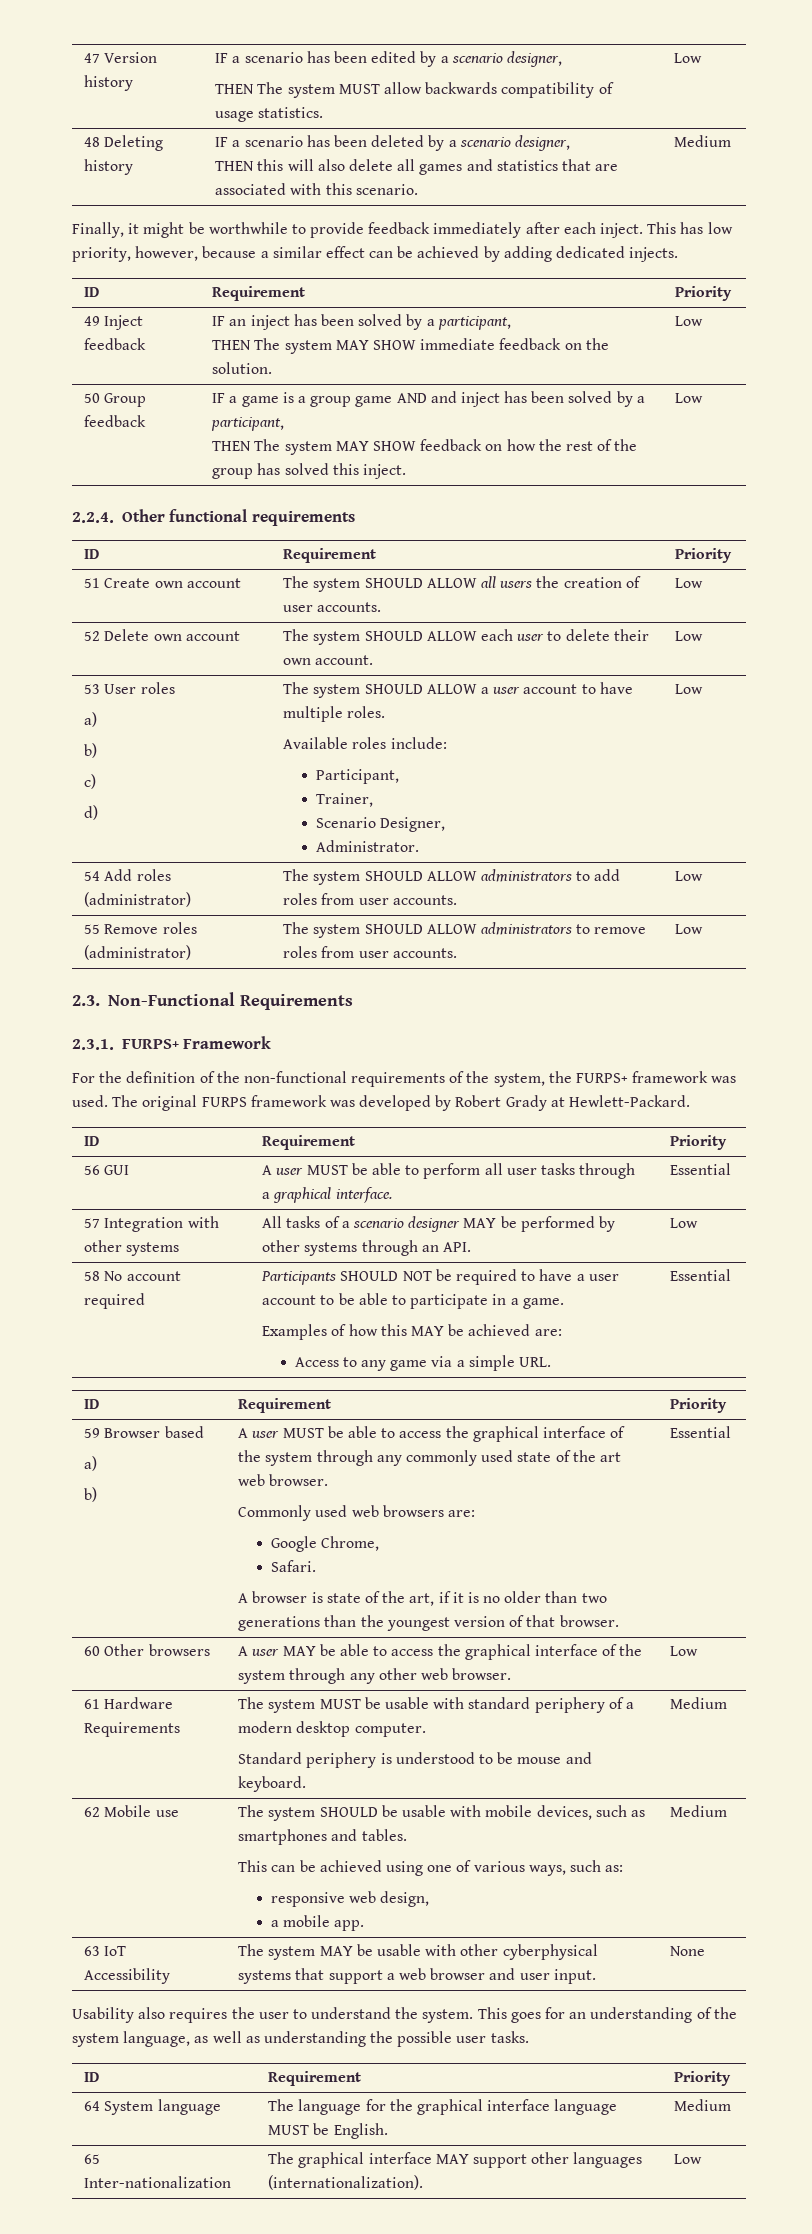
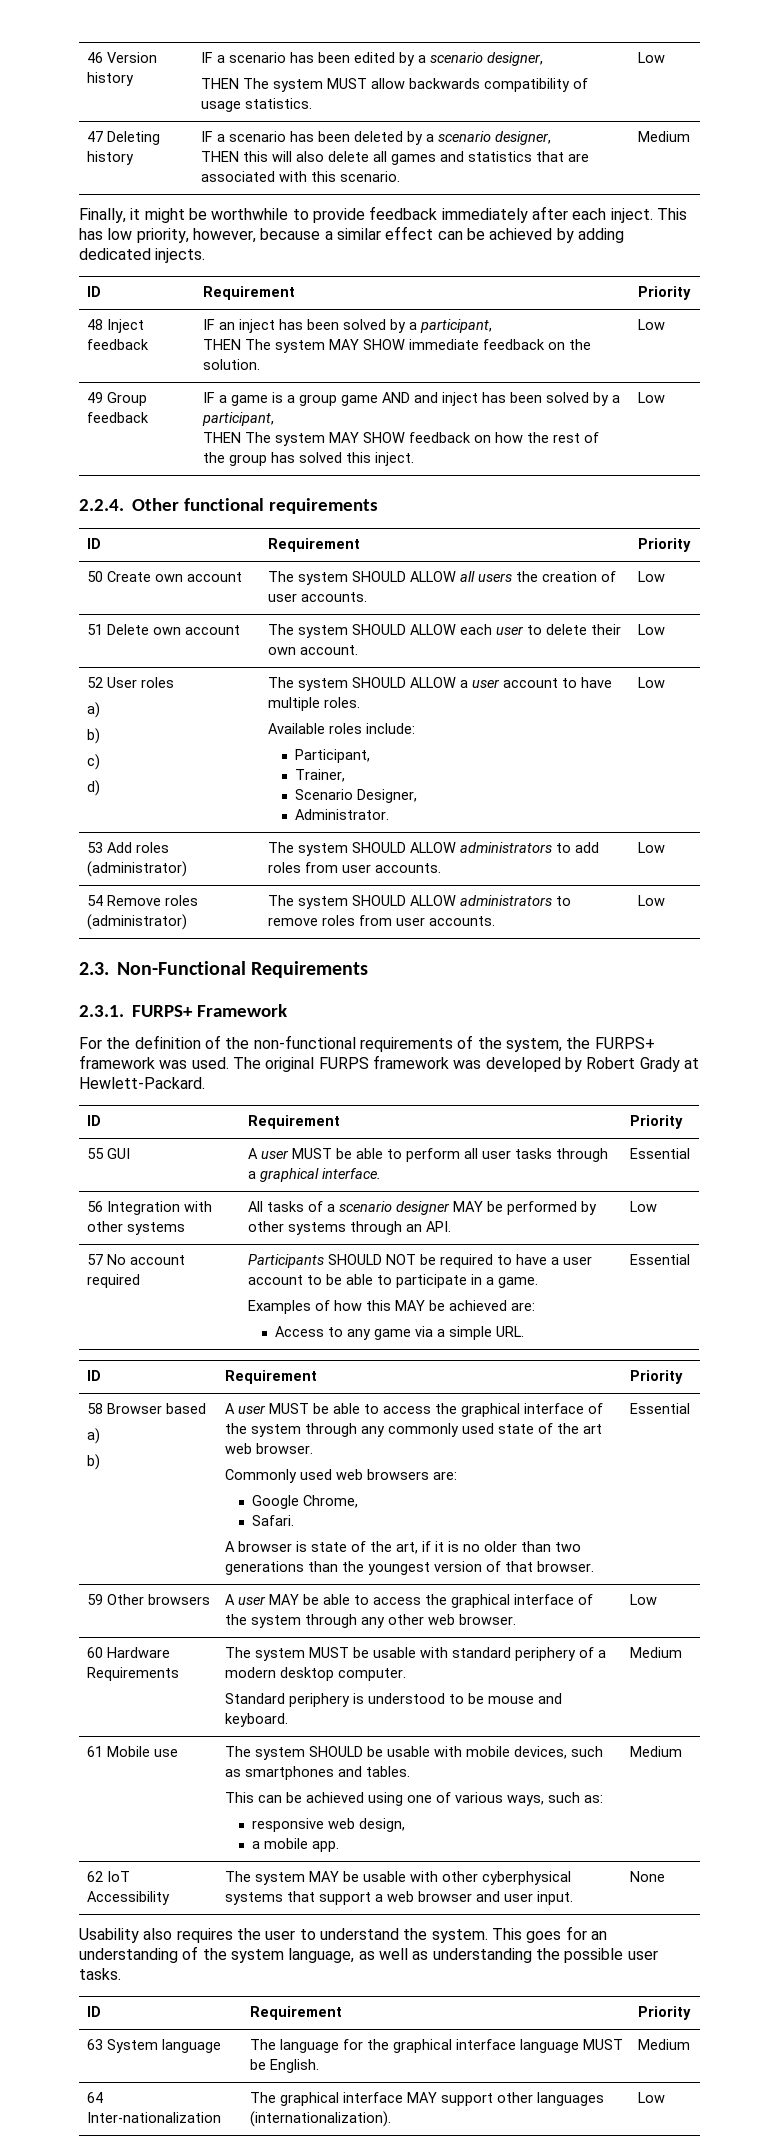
[84,53,101,63] 47 -> [86,52,103,63] 46
[84,137,101,147] 48 -> [86,131,103,142] 47
[84,316,101,326] 49 -> [86,319,103,330] 48
[84,393,101,403] 50 -> [86,392,103,403] 49
[84,578,101,588] 51 -> [86,571,103,582] 50
[84,631,101,641] 52 -> [86,624,103,635] 51
[84,684,101,694] 53 -> [86,677,103,688] 52
[84,871,101,881] 54 -> [86,842,103,853] 53
[84,924,101,934] 55 -> [86,895,103,906] 54
[84,1165,101,1175] 56 -> [86,1148,104,1159] 55
[84,1218,101,1228] 57 -> [86,1201,103,1212] 56
[84,1271,101,1281] 58 -> [86,1254,103,1265] 57
[84,1428,101,1438] 59 -> [86,1403,103,1414] 58
[84,1646,101,1656] 60 -> [86,1594,103,1605] 59
[84,1699,101,1709] 61 -> [86,1647,103,1658] 60
[84,1807,101,1817] 62 -> [86,1746,103,1757] 61
[84,1946,101,1956] 63 -> [86,1871,103,1882] 62
[84,2101,101,2111] 64 -> [86,2039,103,2050] 63
[84,2154,101,2164] 65 -> [86,2092,103,2103] 64

